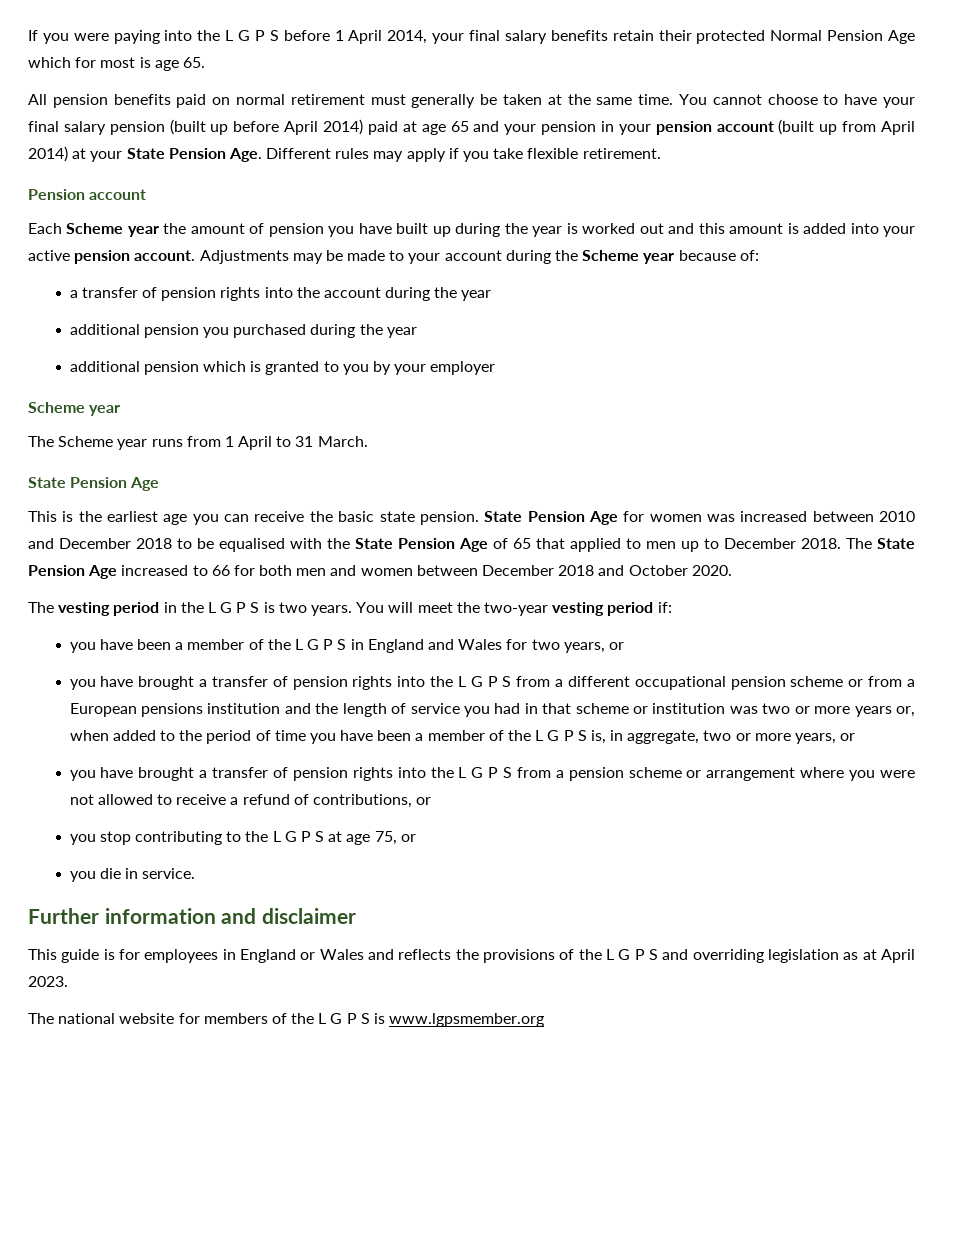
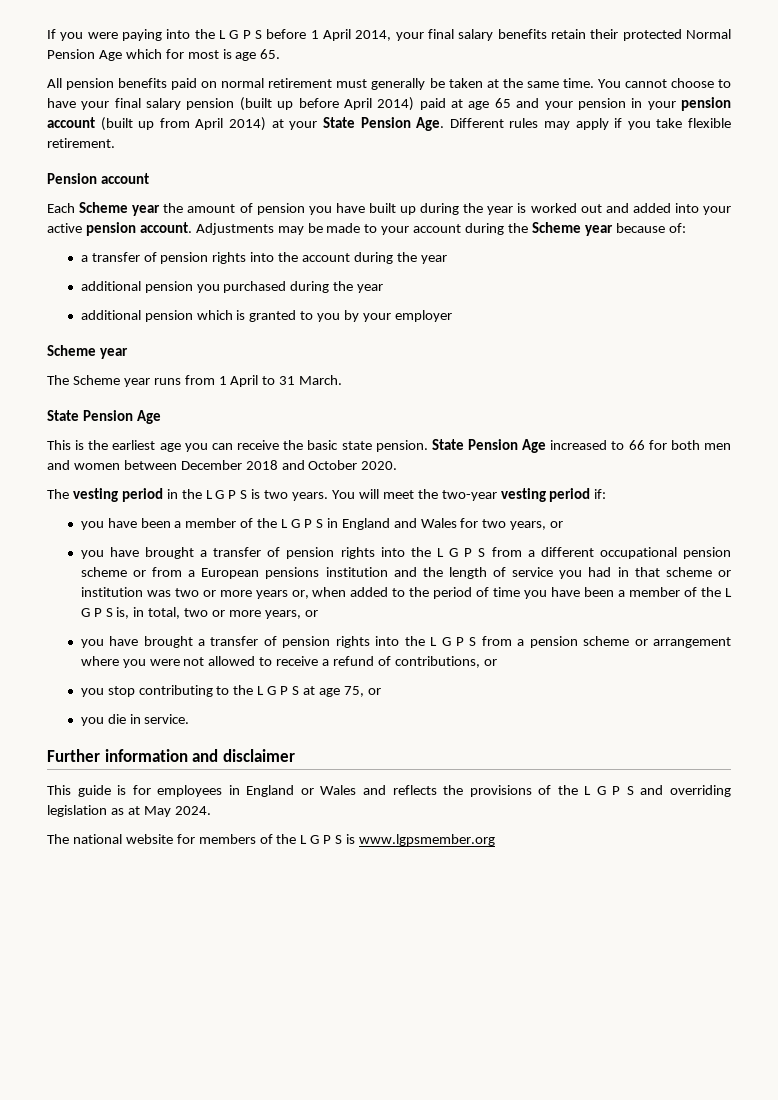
[698,223,799,234] this amount is -> (629, 208) none
[623,511,916,522] [28,538,915,552] [28,565,118,579] for women was increased between 2010 and December 2018 to be equalised with the State Pension Age of 65 that applied to men up to December 2018. The State Pension Age -> (547, 446) none
[627,730,700,744] aggregate, -> [148,607,181,619] total,
[881,949,916,963] [28,976,68,987] April 2023. -> [143,806,211,817] May 2024.

